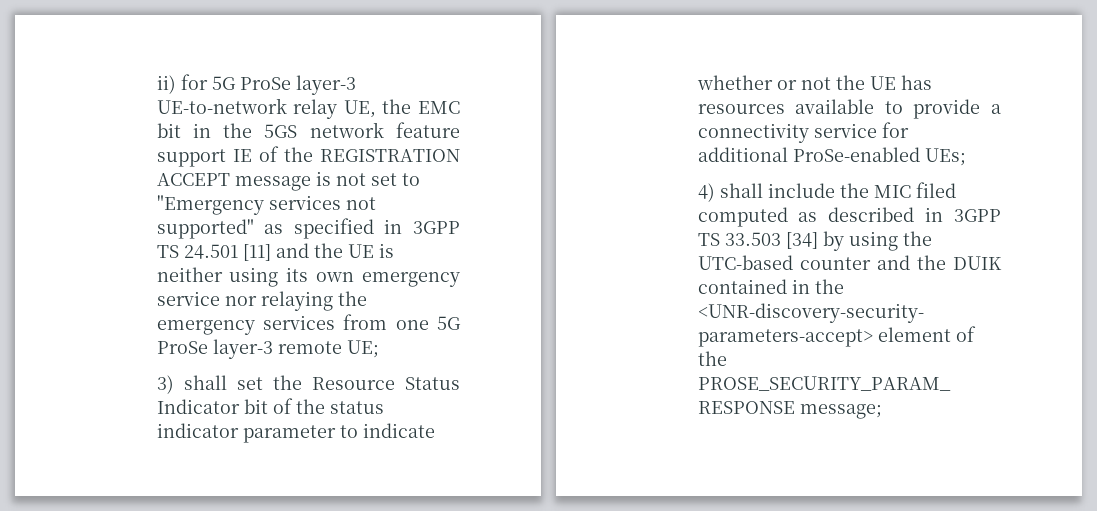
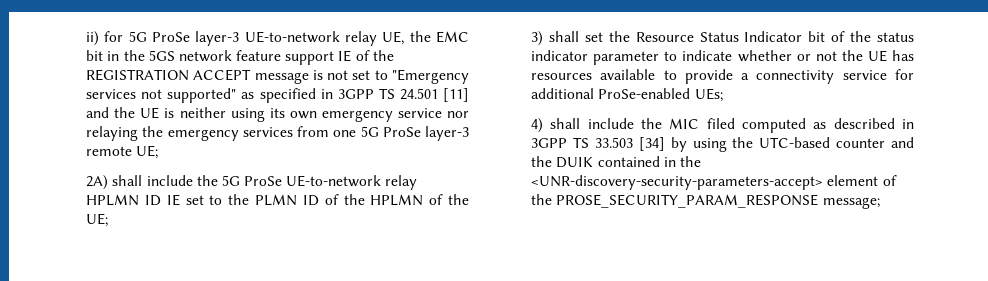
(379, 349) none -> [86,175,418,190] [86,194,470,206] [86,213,109,227] // 2A) shall include the 5G ProSe UE-to-network relay HPLMN ID IE set to the PLMN ID of the HPLMN of the UE;

